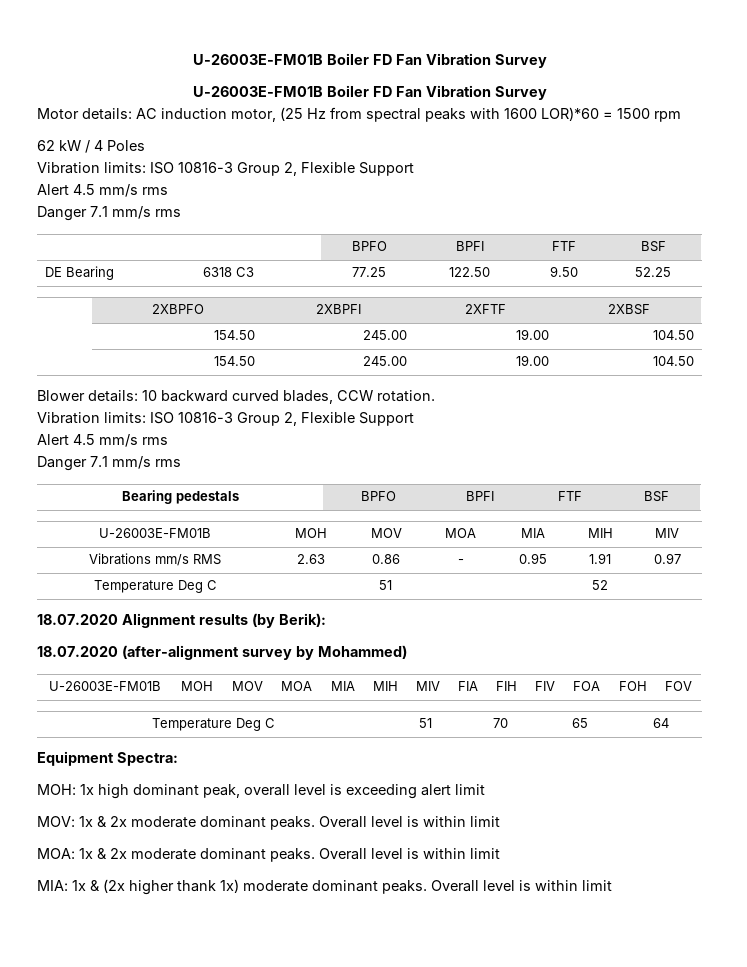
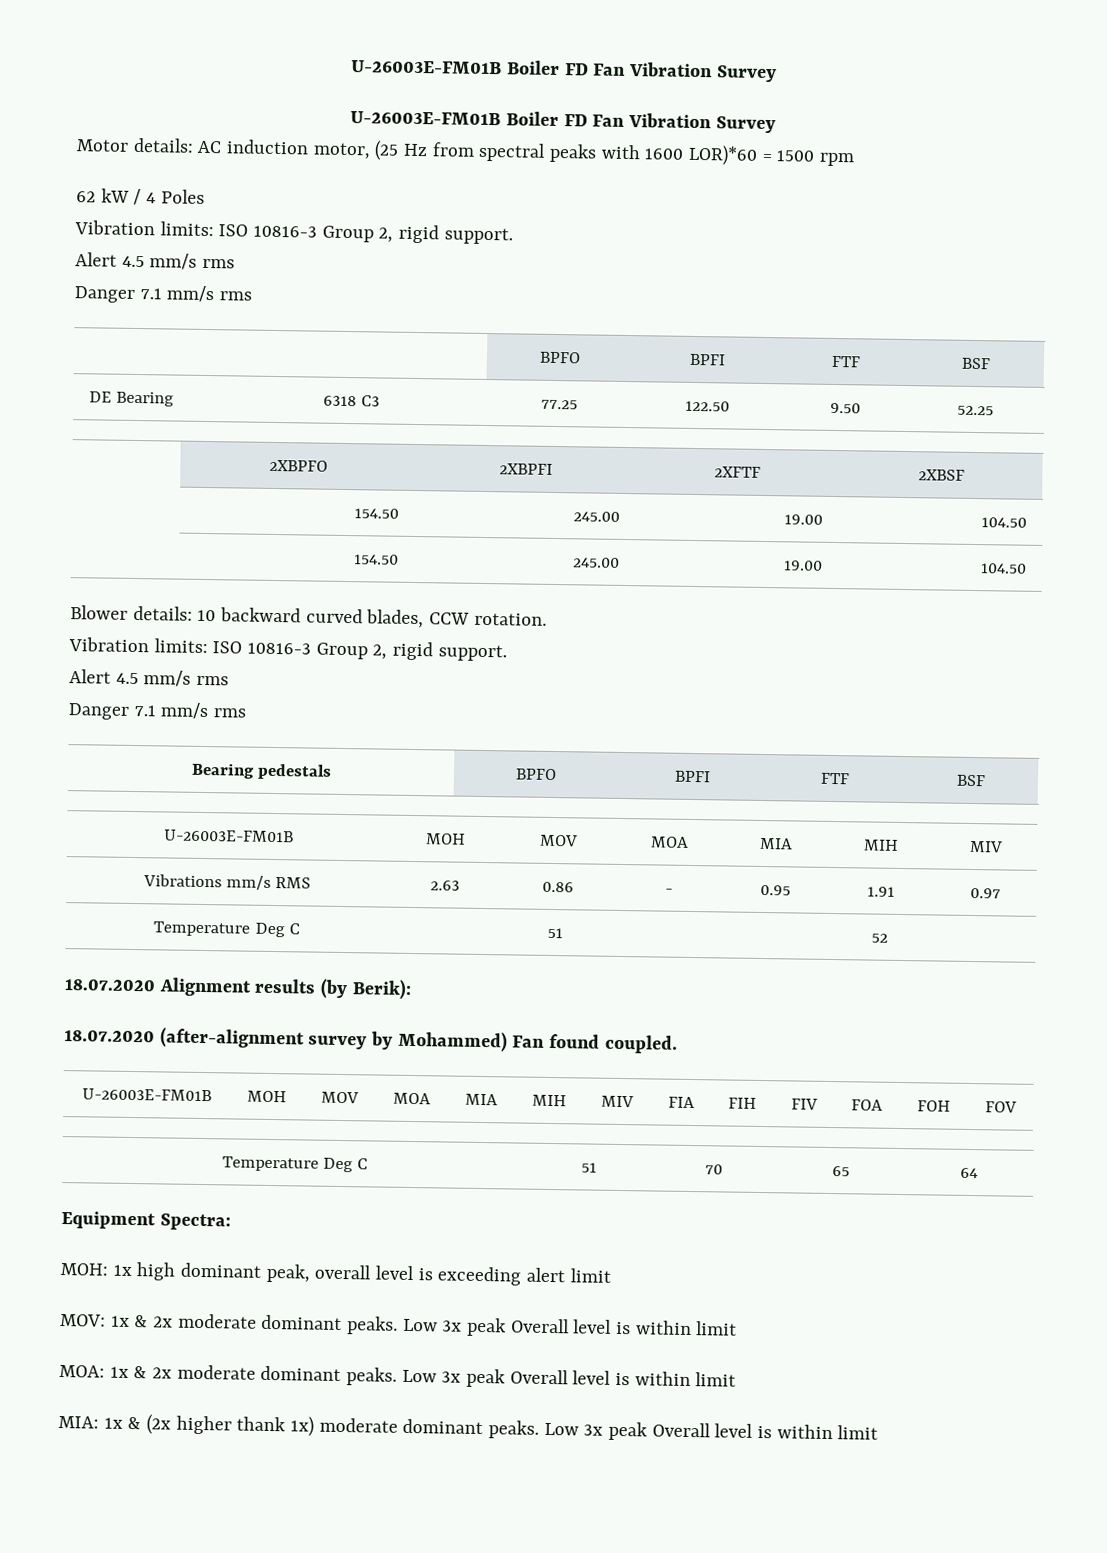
[301,162,414,176] Flexible Support -> [398,224,513,245] rigid support.
[301,412,414,426] Flexible Support -> [392,641,507,662] rigid support.
(407, 652) none -> [512,1033,678,1054] Fan found coupled.
(315, 823) none -> [402,1317,508,1337] Low 3x peak
(315, 855) none -> [401,1368,507,1388] Low 3x peak
(427, 887) none -> [543,1421,649,1441] Low 3x peak

